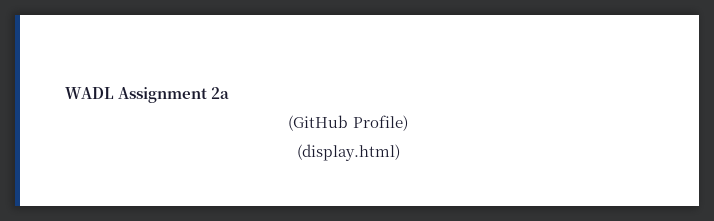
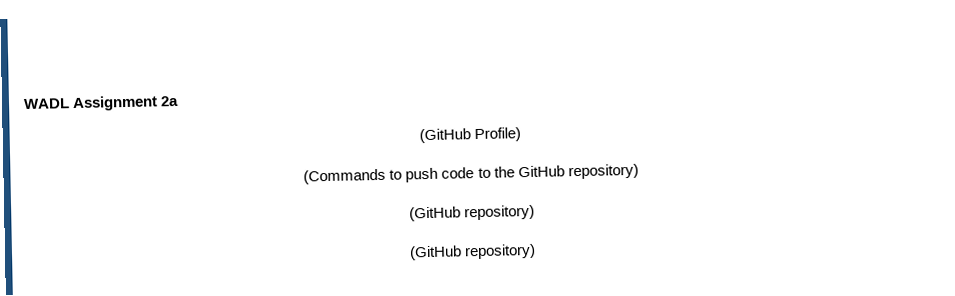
[296,144,400,161] (display.html) -> [303,163,639,185] [408,204,536,222] [408,243,537,261] (Commands to push code to the GitHub repository) // (GitHub repository) // (GitHub repository)

